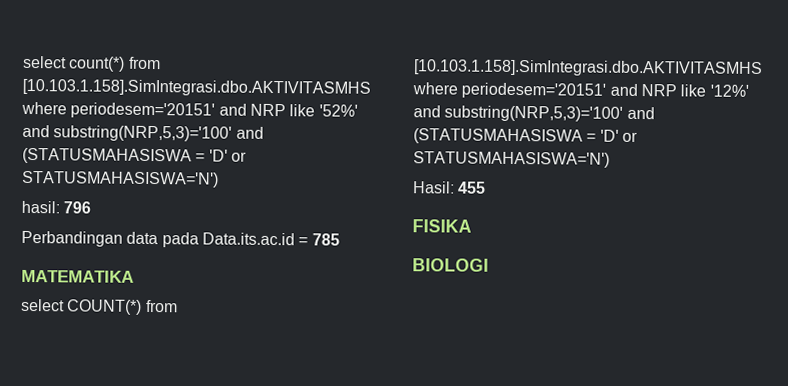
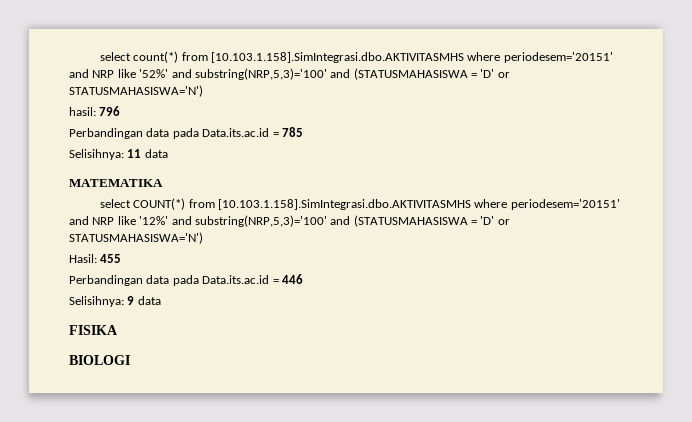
(340, 239) none -> [69,149,168,160] // Selisihnya: 11 data
(487, 187) none -> [69,274,303,286] [69,296,161,307] // Perbandingan data pada Data.its.ac.id = 446 // Selisihnya: 9 data

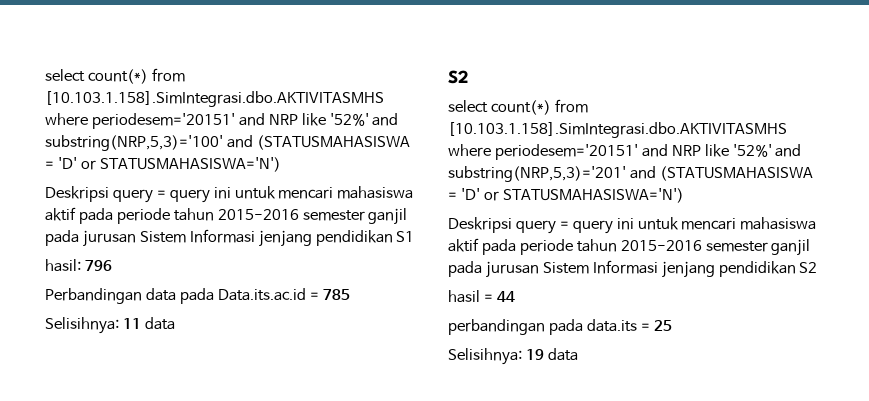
(203, 91) none -> [45,186,414,203] [45,207,408,225] [45,229,415,247] // Deskripsi query = query ini untuk mencari mahasiswa aktif pada periode tahun 2015-2016 semester ganjil pada jurusan Sistem Informasi jenjang pendidikan S1
[69,179,163,187] [99,198,620,210] [69,215,510,227] [69,232,203,244] [69,254,122,263] [69,274,303,286] [69,296,161,307] [69,325,118,335] [69,355,130,365] MATEMATIKA // select COUNT(*) from [10.103.1.158].SimIntegrasi.dbo.AKTIVITASMHS where periodesem='20151' and NRP like '12%' and substring(NRP,5,3)='100' and (STATUSMAHASISWA = 'D' or STATUSMAHASISWA='N') // Hasil: 455 // Perbandingan data pada Data.its.ac.id = 446 // Selisihnya: 9 data // FISIKA // BIOLOGI -> [448,70,469,84] [448,99,588,115] [448,122,787,138] [448,144,802,160] [448,166,813,182] [448,188,684,203] [448,217,817,234] [448,238,811,256] [448,260,818,278] [448,290,515,303] [448,319,672,335] [448,348,578,365] S2 // select count(*) from [10.103.1.158].SimIntegrasi.dbo.AKTIVITASMHS where periodesem='20151' and NRP like '52%' and substring(NRP,5,3)='201' and (STATUSMAHASISWA = 'D' or STATUSMAHASISWA='N') // Deskripsi query = query ini untuk mencari mahasiswa aktif pada periode tahun 2015-2016 semester ganjil pada jurusan Sistem Informasi jenjang pendidikan S2 // hasil = 44 // perbandingan pada data.its = 25 // Selisihnya: 19 data

